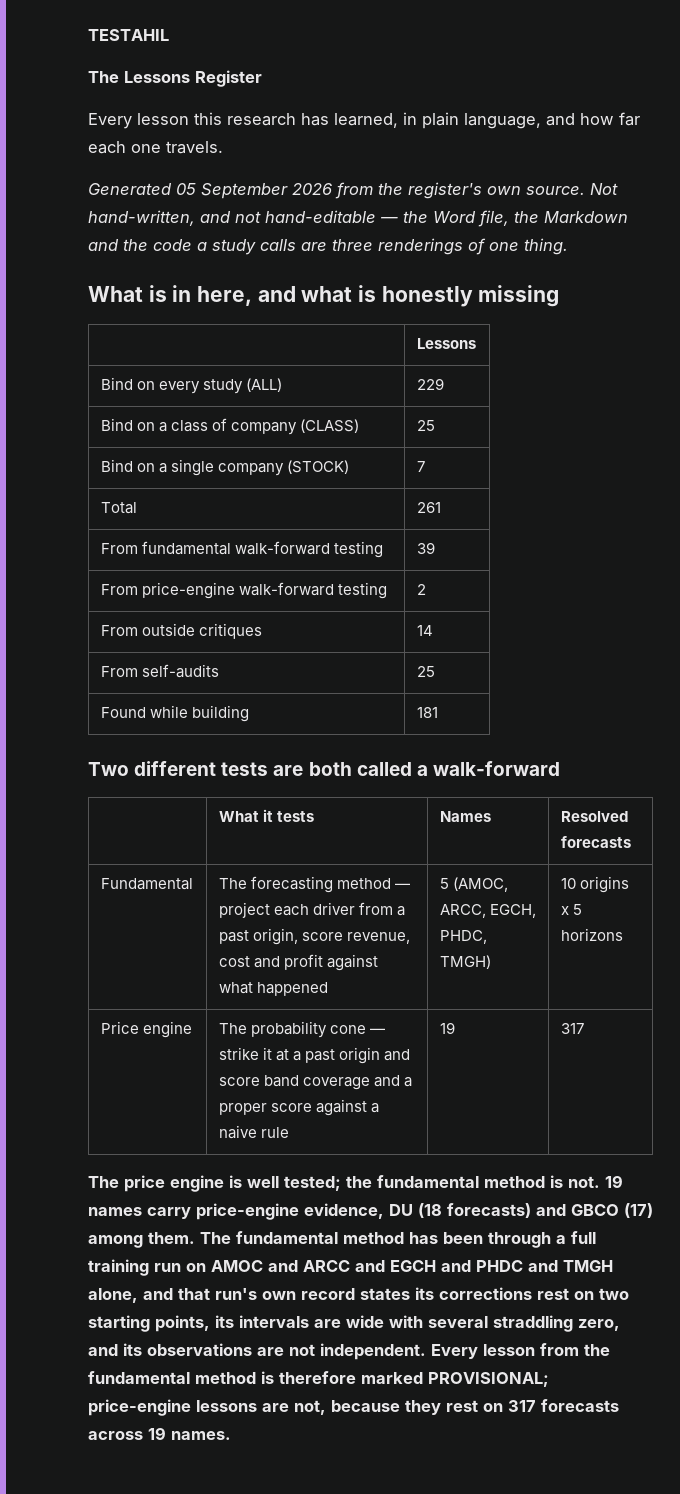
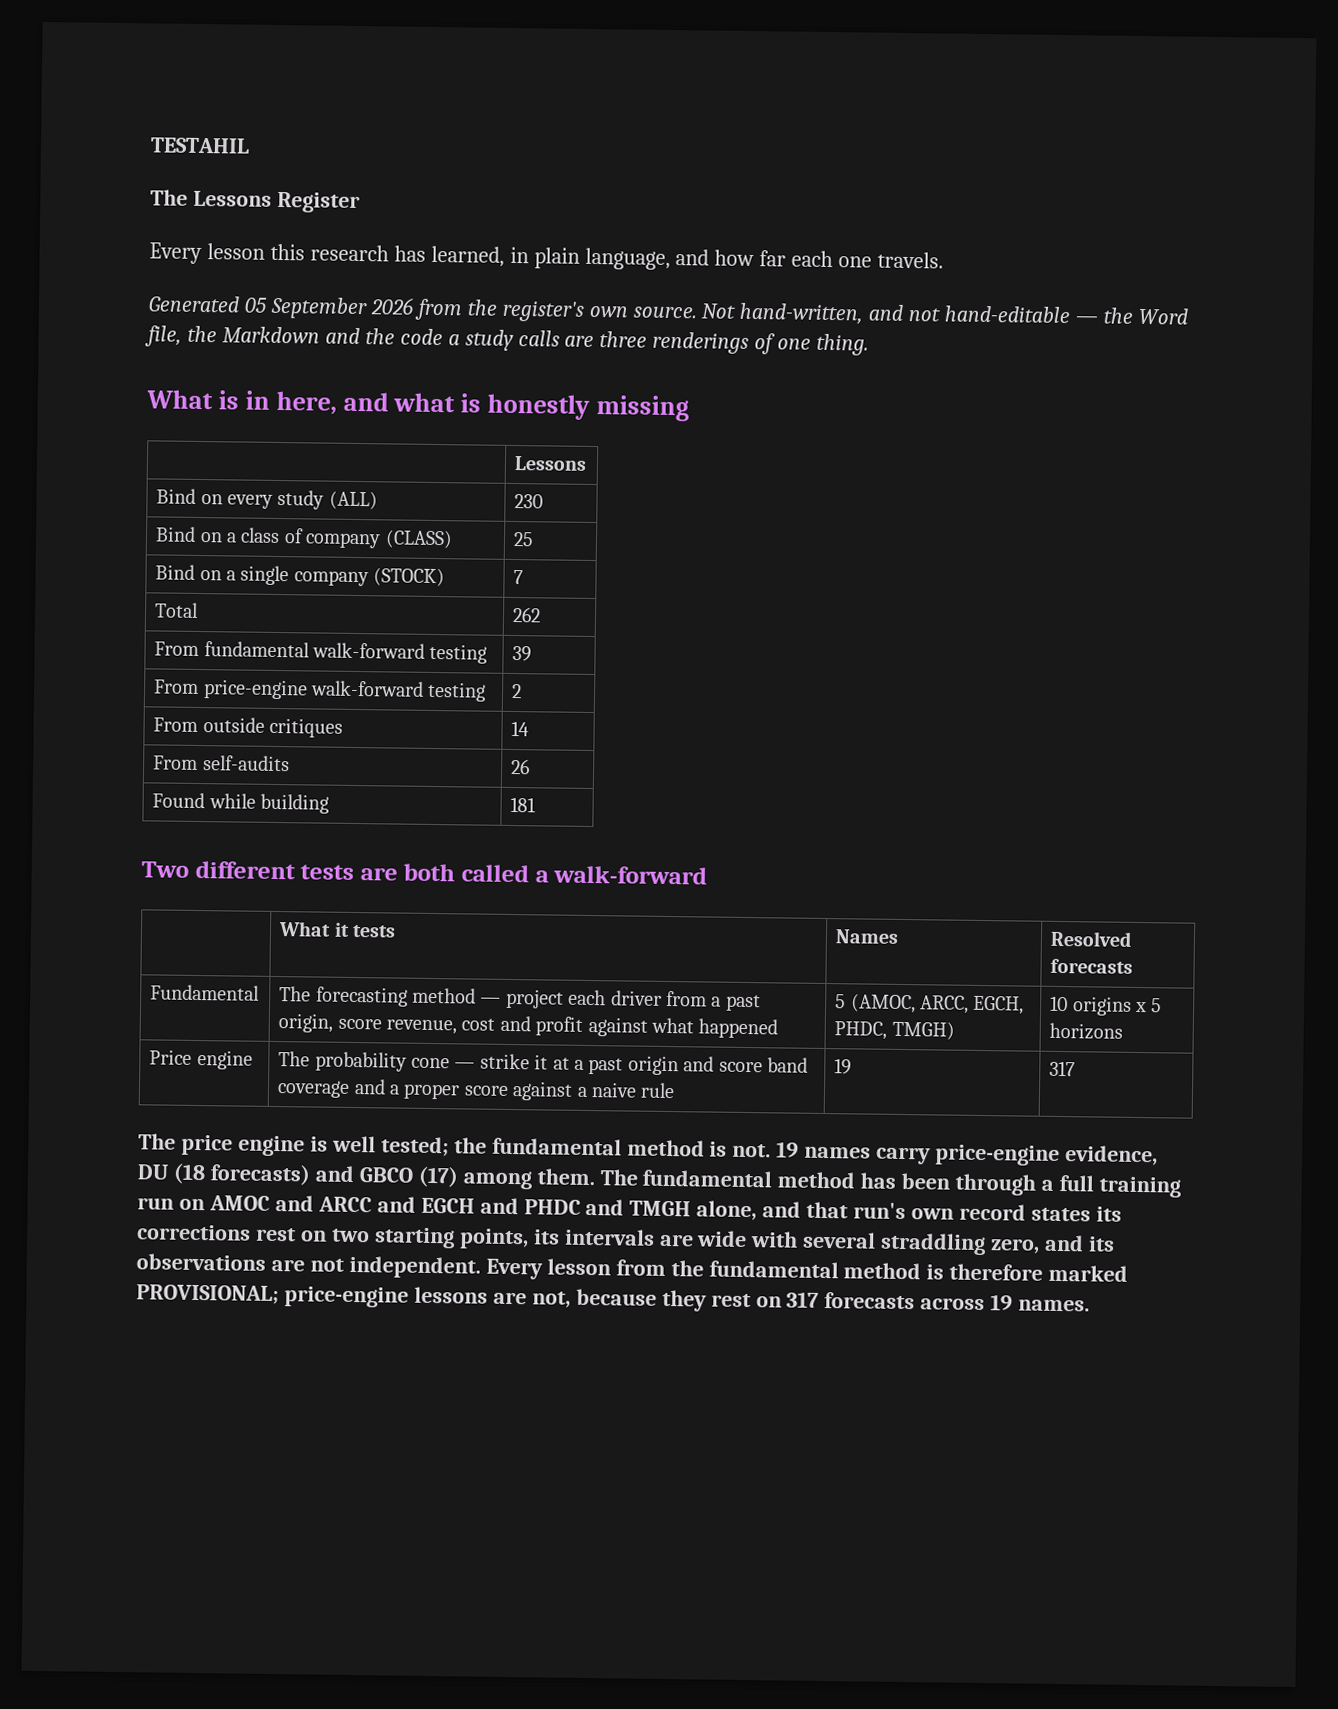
[416,378,444,390] 229 -> [514,494,544,509] 230
[416,502,441,513] 261 -> [512,606,542,623] 262
[416,666,435,677] 25 -> [511,758,531,775] 26

